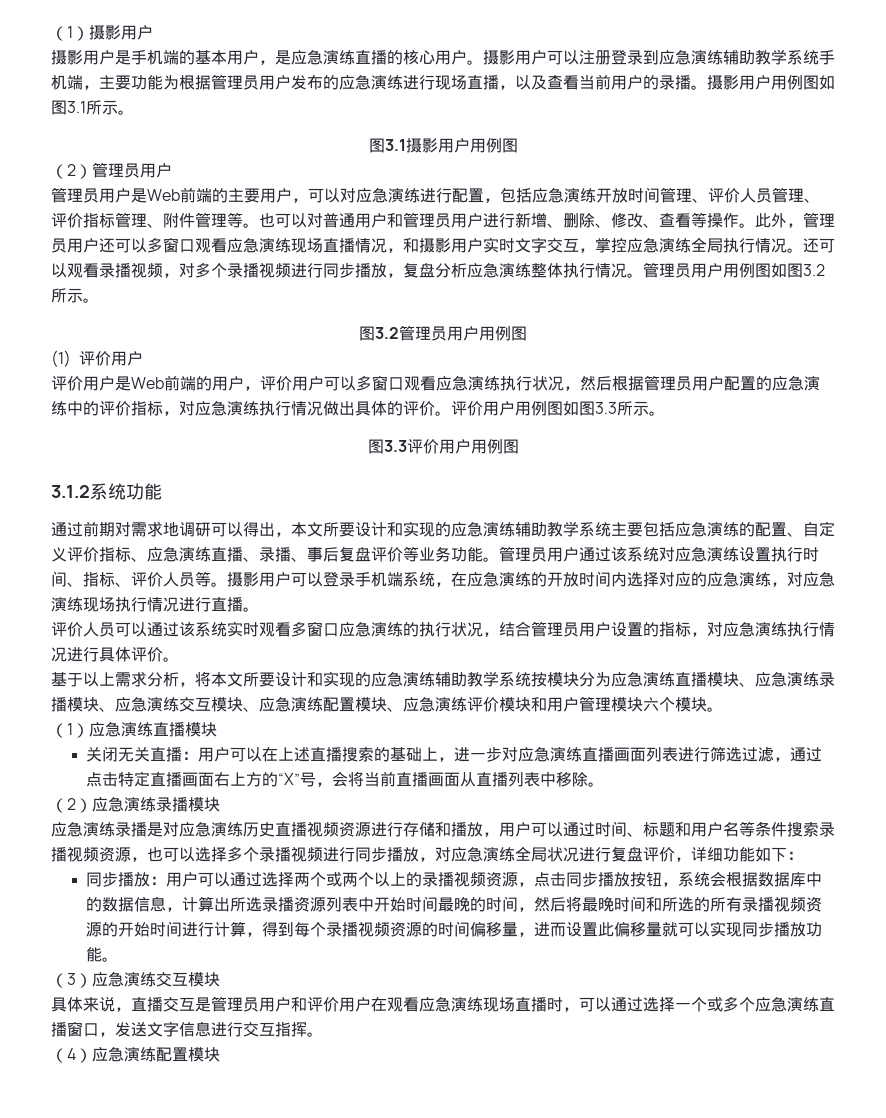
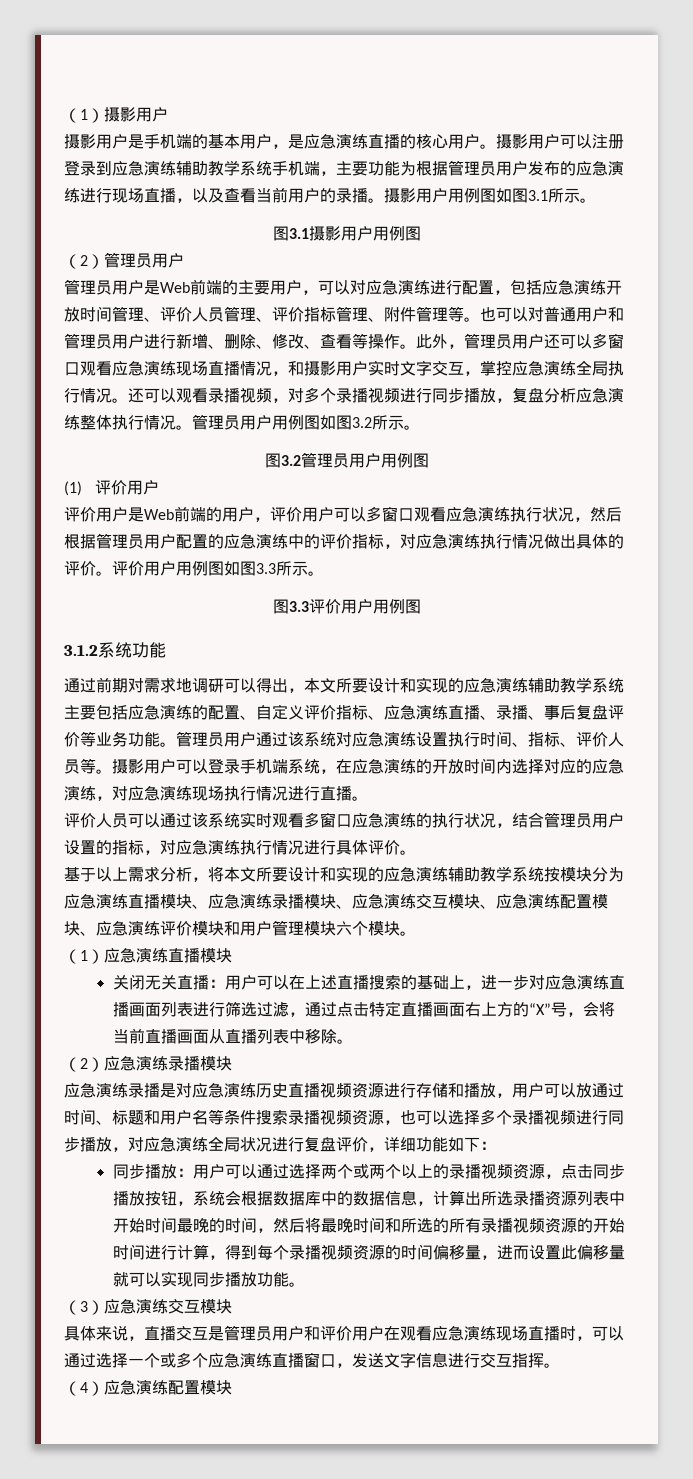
(563, 829) none -> [576,1083,592,1098] 放

